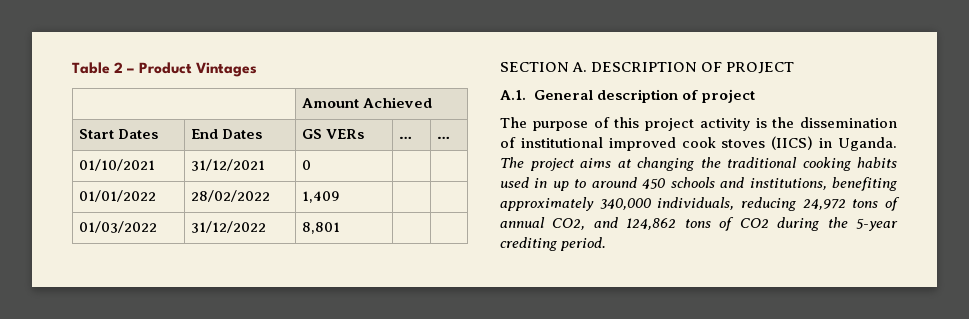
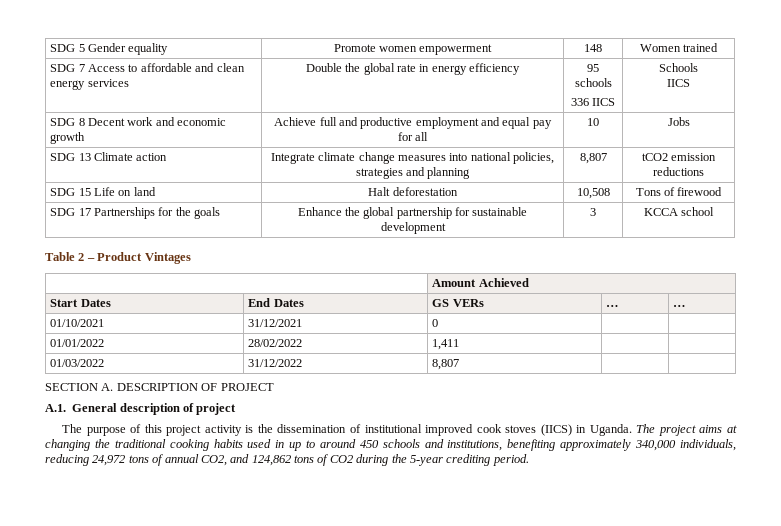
(72, 68) none -> [50,43,169,55] [333,44,493,55] [584,44,603,52] [639,43,719,52] [50,63,245,72] [50,79,129,90] [305,63,521,75] [587,64,600,72] [574,78,612,87] [570,98,616,106] [659,63,699,72] [667,79,691,87] [50,117,227,126] [50,132,86,144] [274,117,552,129] [397,132,429,141] [587,118,600,126] [667,117,690,126] [50,152,168,161] [270,152,555,164] [355,167,471,179] [579,153,607,164] [641,153,717,161] [653,167,705,176] [50,187,156,196] [368,187,458,196] [576,188,610,199] [635,187,723,196] [50,207,221,219] [297,207,528,219] [380,222,446,234] [590,208,597,216] [643,207,715,216] SDG 5 Gender equality | Promote women empowerment | 148 | Women trained // SDG 7 Access to affordable and clean energy services | Double the global rate in energy efficiency | 95 schools // 336 IICS | Schools // IICS // SDG 8 Decent work and economic growth | Achieve full and productive employment and equal pay for all | 10 | Jobs // SDG 13 Climate action | Integrate climate change measures into national policies, strategies and planning | 8,807 | tCO2 emission reductions // SDG 15 Life on land | Halt deforestation | 10,508 | Tons of firewood // SDG 17 Partnerships for the goals | Enhance the global partnership for sustainable development | 3 | KCCA school //
[302,191,341,203] 1,409 -> [432,339,460,350] 1,411
[302,222,341,234] 8,801 -> [432,359,460,370] 8,807

